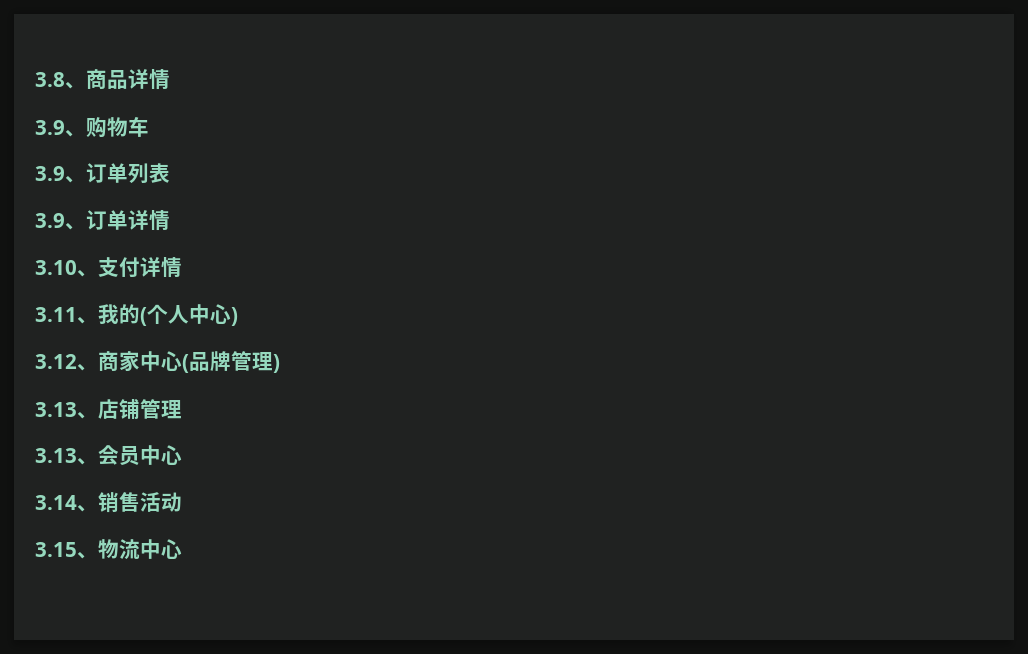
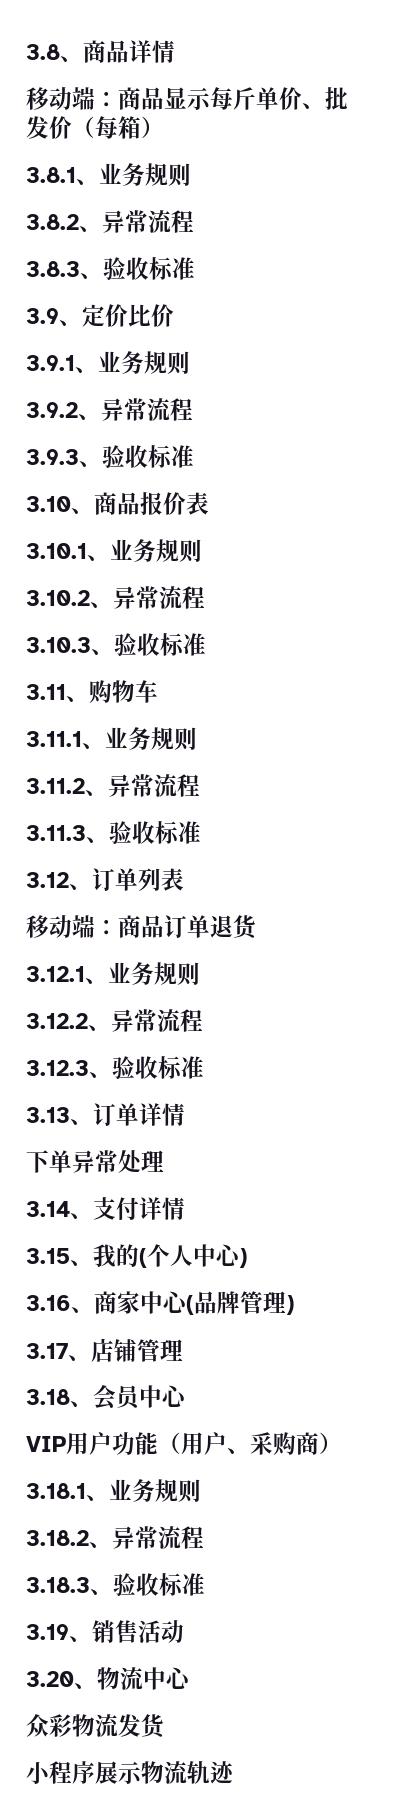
[35,116,149,138] [35,163,170,184] [35,213,65,228] 3.9、购物车 // 3.9、订单列表 // 3.9 -> [26,87,348,110] [26,116,164,139] [26,163,191,187] [26,210,194,233] [26,257,195,280] [26,304,174,327] [26,351,190,375] [26,398,193,421] [26,445,194,468] [26,492,209,515] [26,539,202,563] [26,586,205,609] [26,633,206,656] [26,680,158,703] [26,727,197,751] [26,774,200,797] [26,821,201,844] [26,868,184,891] [26,915,259,940] [26,962,200,986] [26,1009,203,1032] [26,1056,204,1079] [26,1107,70,1123] 移动端：商品显示每斤单价、批发价（每箱） // 3.8.1、业务规则 // 3.8.2、异常流程 // 3.8.3、验收标准 // 3.9、定价比价 // 3.9.1、业务规则 // 3.9.2、异常流程 // 3.9.3、验收标准 // 3.10、商品报价表 // 3.10.1、业务规则 // 3.10.2、异常流程 // 3.10.3、验收标准 // 3.11、购物车 // 3.11.1、业务规则 // 3.11.2、异常流程 // 3.11.3、验收标准 // 3.12、订单列表 // 移动端：商品订单退货 // 3.12.1、业务规则 // 3.12.2、异常流程 // 3.12.3、验收标准 // 3.13
[35,260,77,275] 3.10 -> [26,1150,164,1173] [26,1201,70,1217] 下单异常处理 // 3.14
[35,307,77,322] 3.11 -> [26,1248,70,1264] 3.15
[35,354,77,369] 3.12 -> [26,1295,71,1311] 3.16
[35,402,77,417] 3.13 -> [26,1343,68,1359] 3.17
[35,448,77,463] 3.13 -> [26,1389,70,1405] 3.18
[35,495,77,510] 3.14 -> [26,1432,342,1455] [26,1479,201,1503] [26,1526,204,1549] [26,1573,205,1596] [26,1624,69,1640] VIP用户功能（用户、采购商） // 3.18.1、业务规则 // 3.18.2、异常流程 // 3.18.3、验收标准 // 3.19
[35,542,77,557] 3.15 -> [26,1671,74,1687] 3.20
(182, 549) none -> [26,1714,167,1739] [26,1761,234,1784] // 众彩物流发货 // 小程序展示物流轨迹

